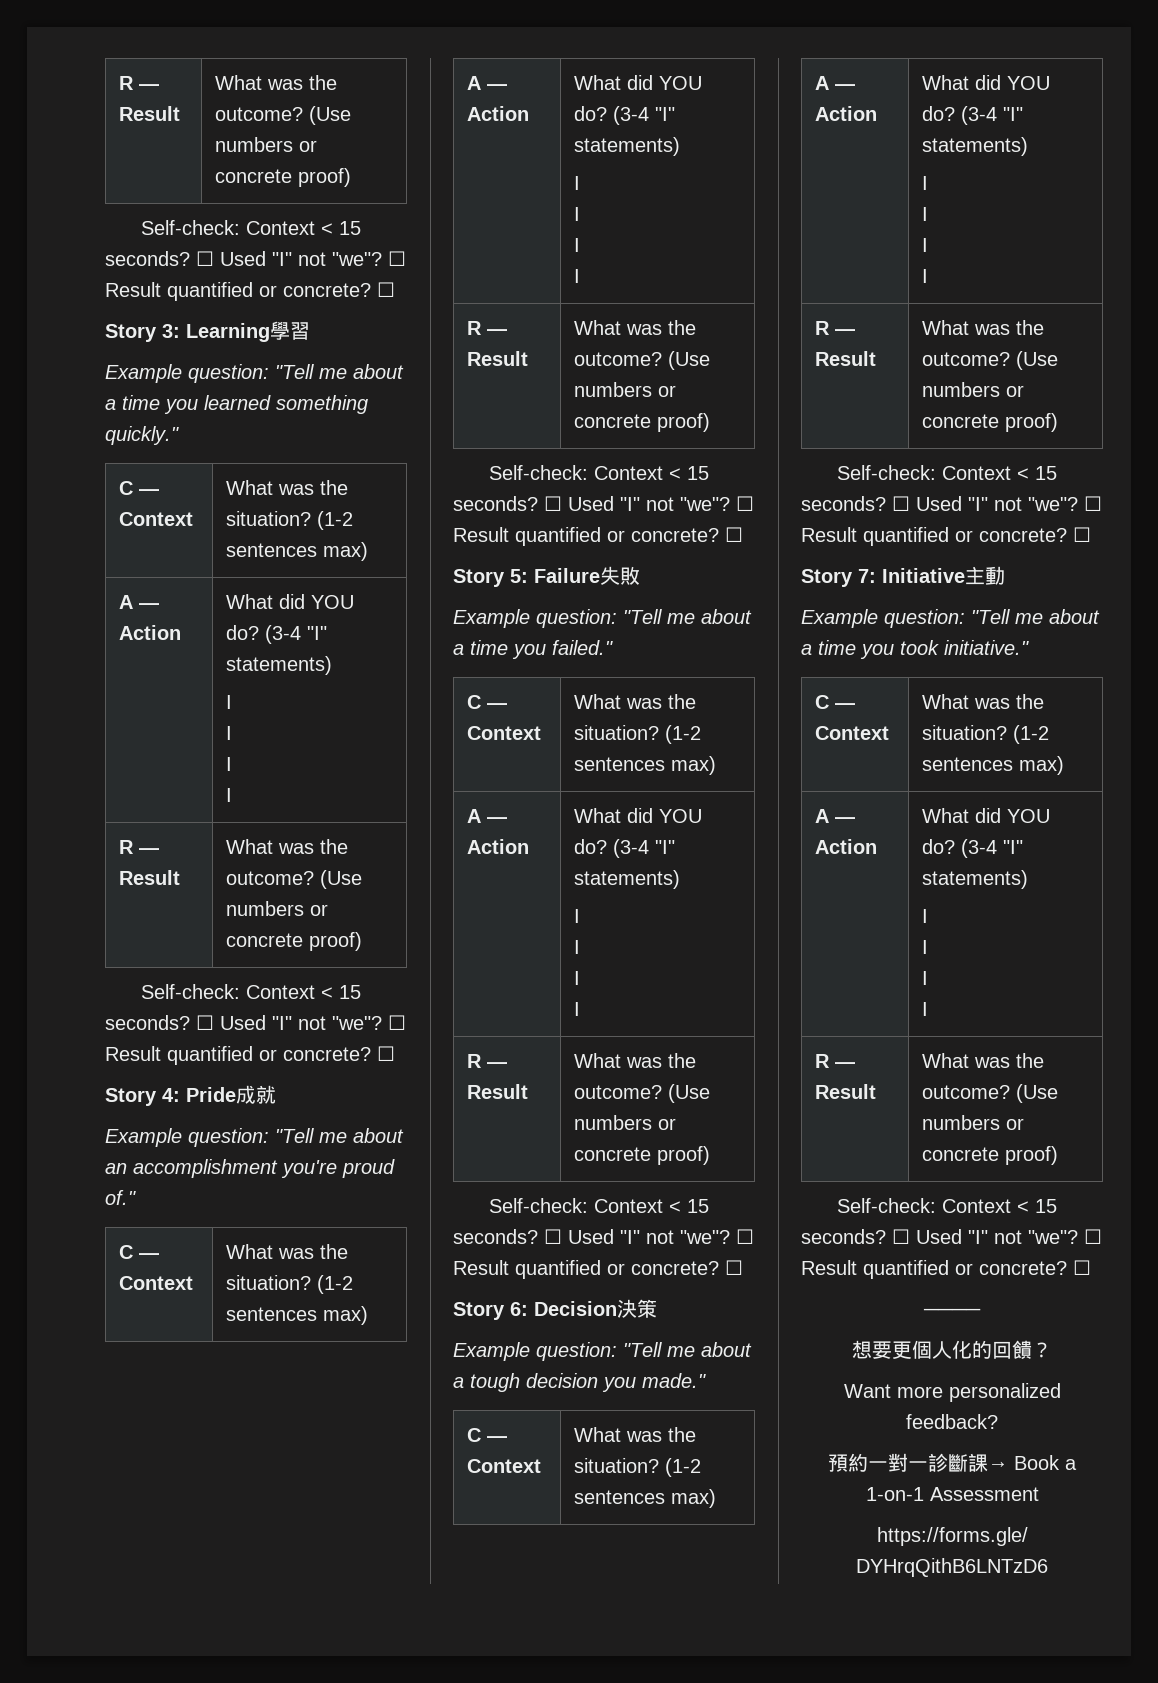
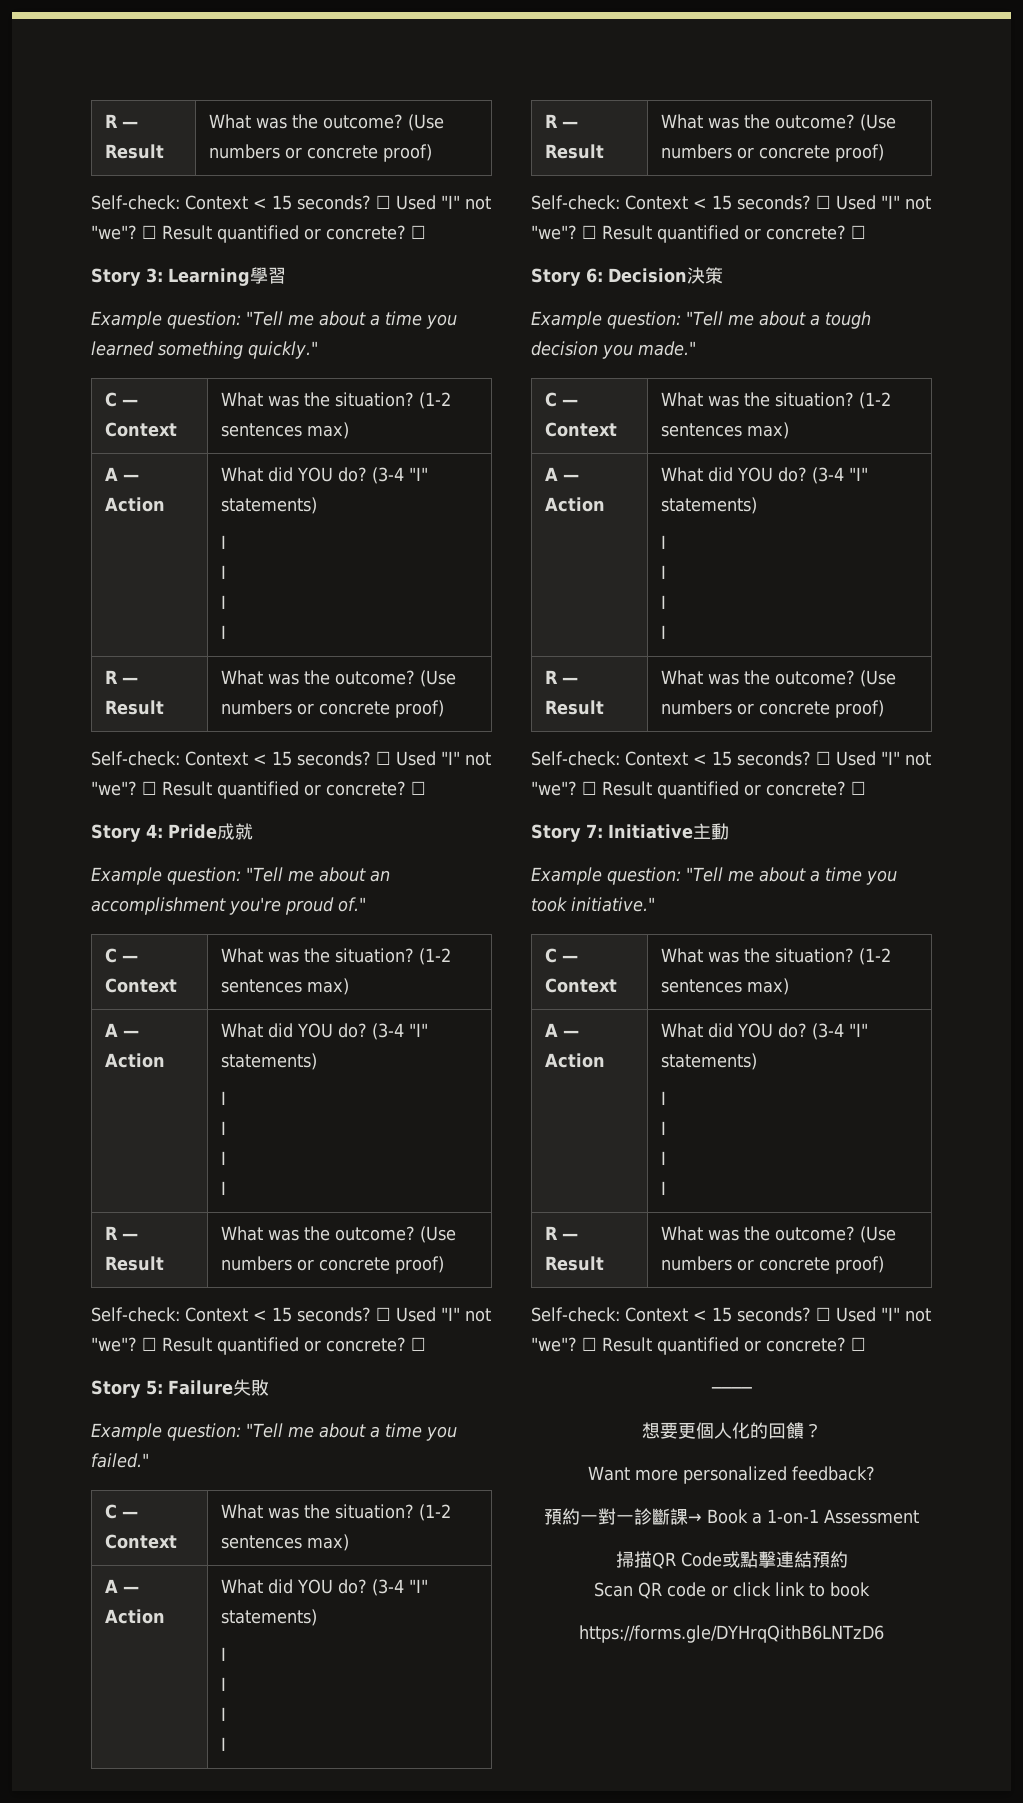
(1039, 1494) none -> [615,1551,848,1569] [594,1582,870,1599] // 掃描QR Code或點擊連結預約 // Scan QR code or click link to book

